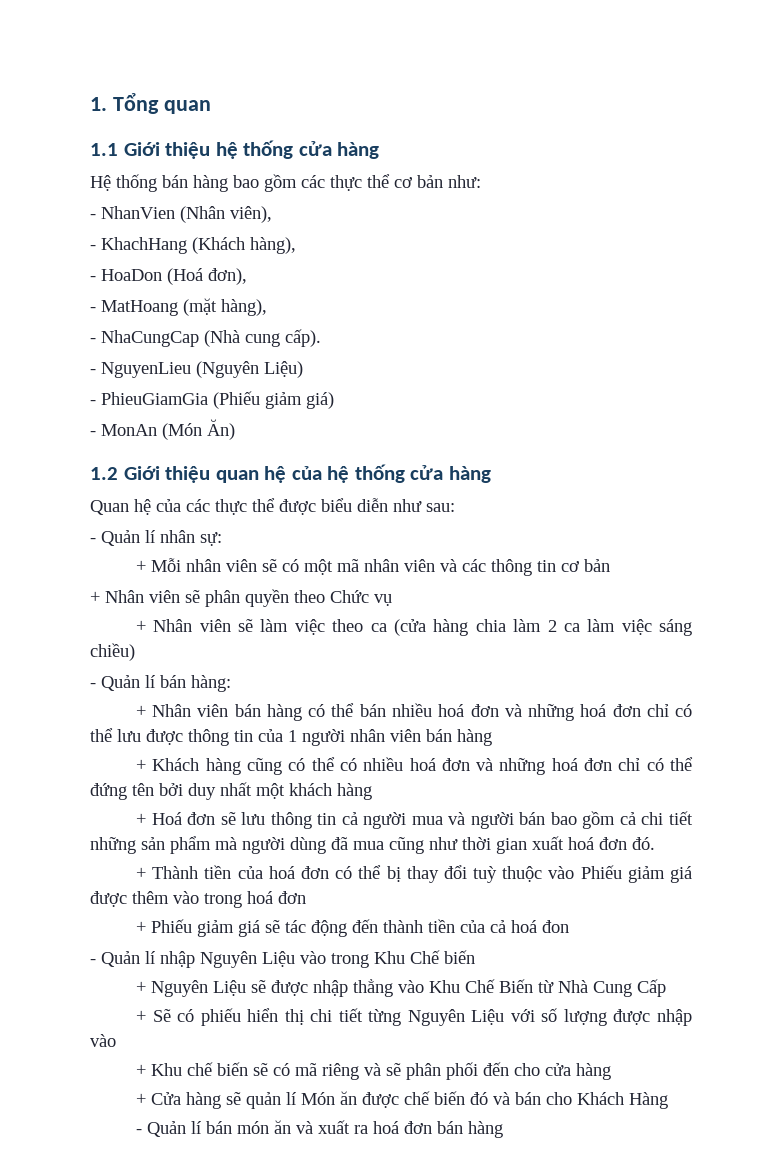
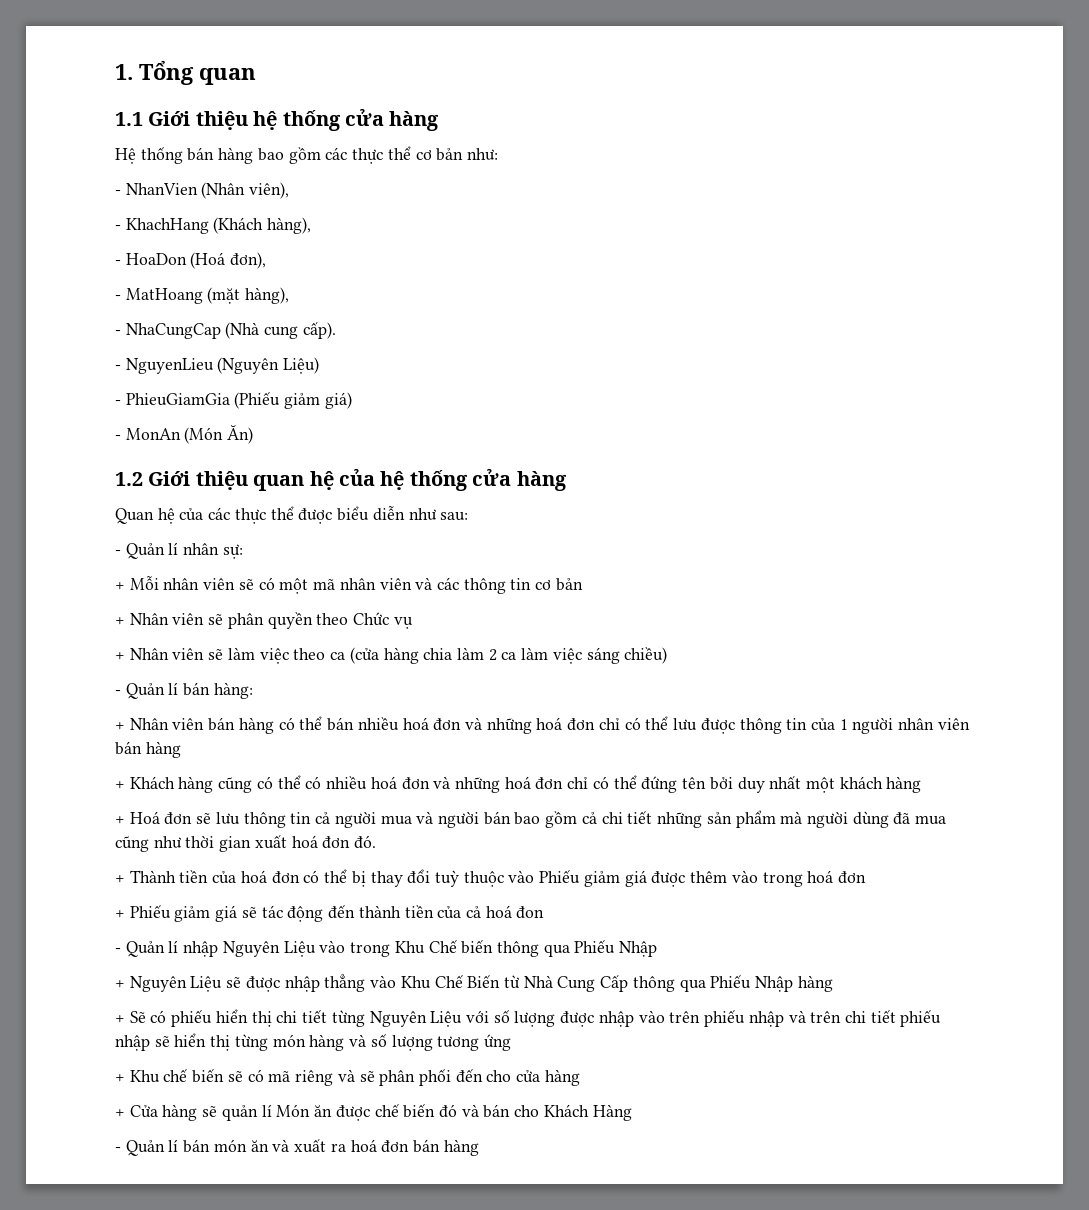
(475, 957) none -> [496,940,658,957] thông qua Phiếu Nhập
(666, 988) none -> [632,975,833,992] thông qua Phiếu Nhập hàng
(116, 1040) none -> [669,1010,942,1027] [115,1033,511,1051] trên phiếu nhập và trên chi tiết phiếu nhập sẽ hiển thị từng món hàng và số lượng tương ứng

